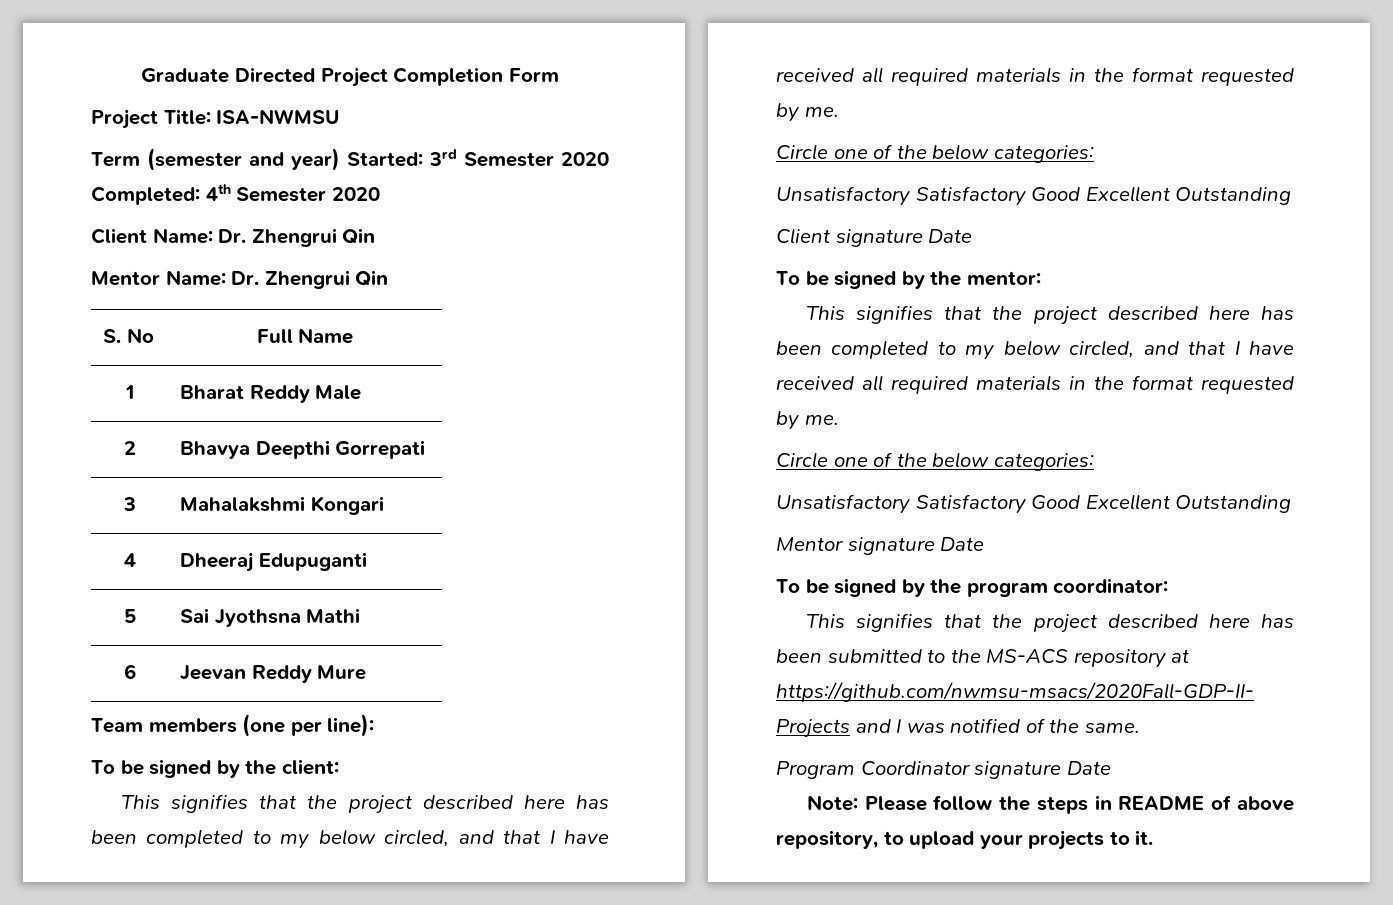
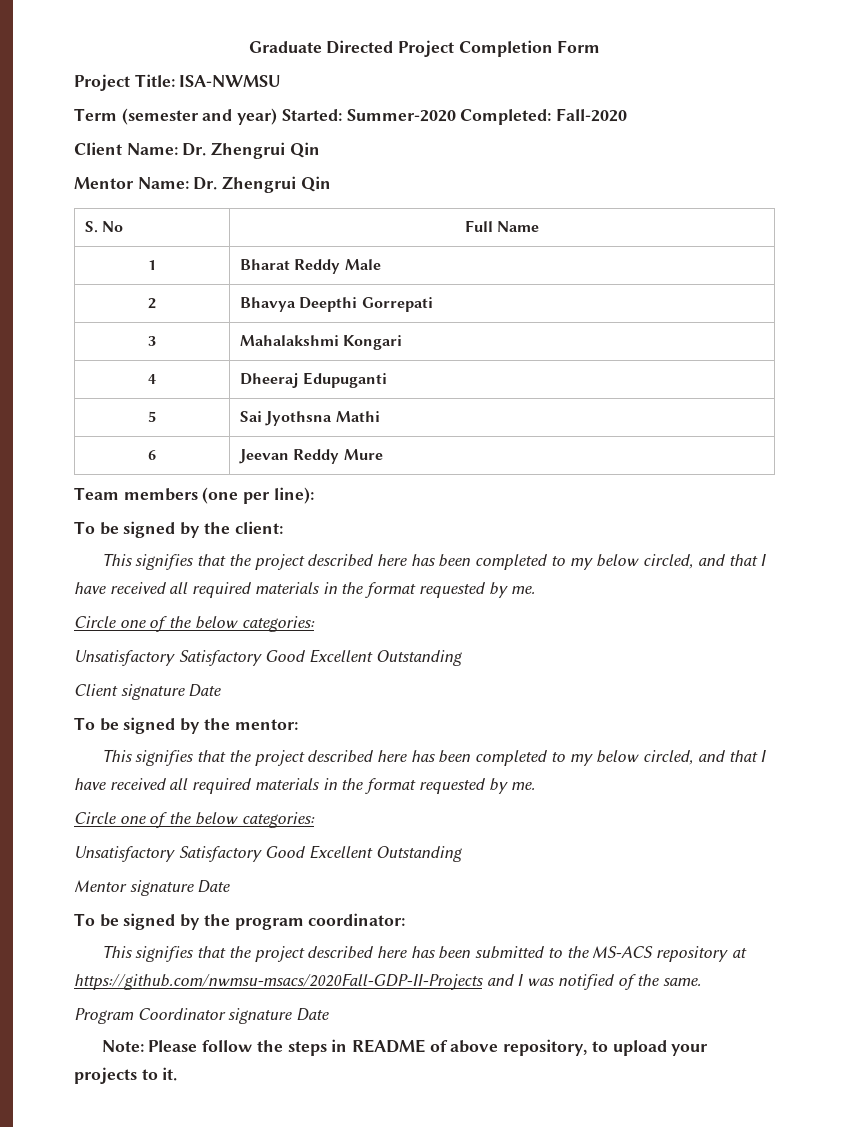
[429,149,609,167] [91,184,380,205] 3rd Semester 2020 Completed: 4th Semester 2020 -> [346,108,628,125] Summer-2020 Completed: Fall-2020

